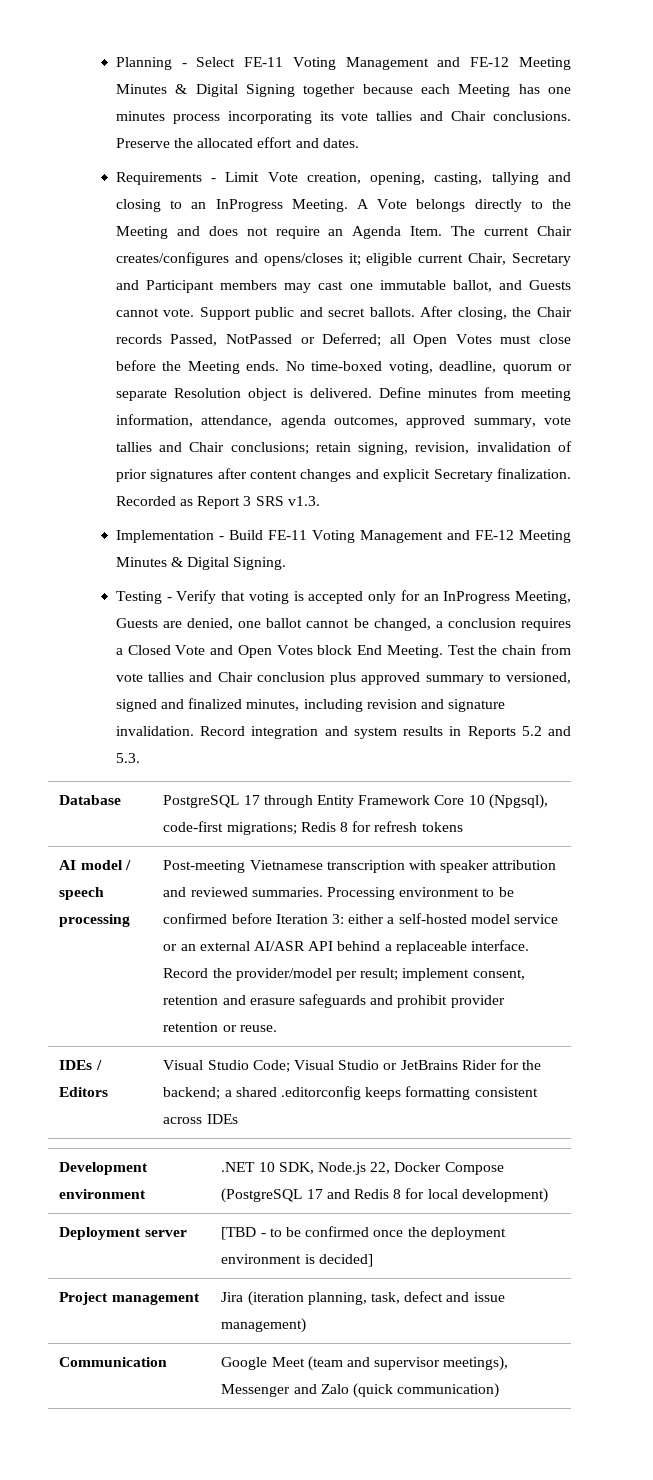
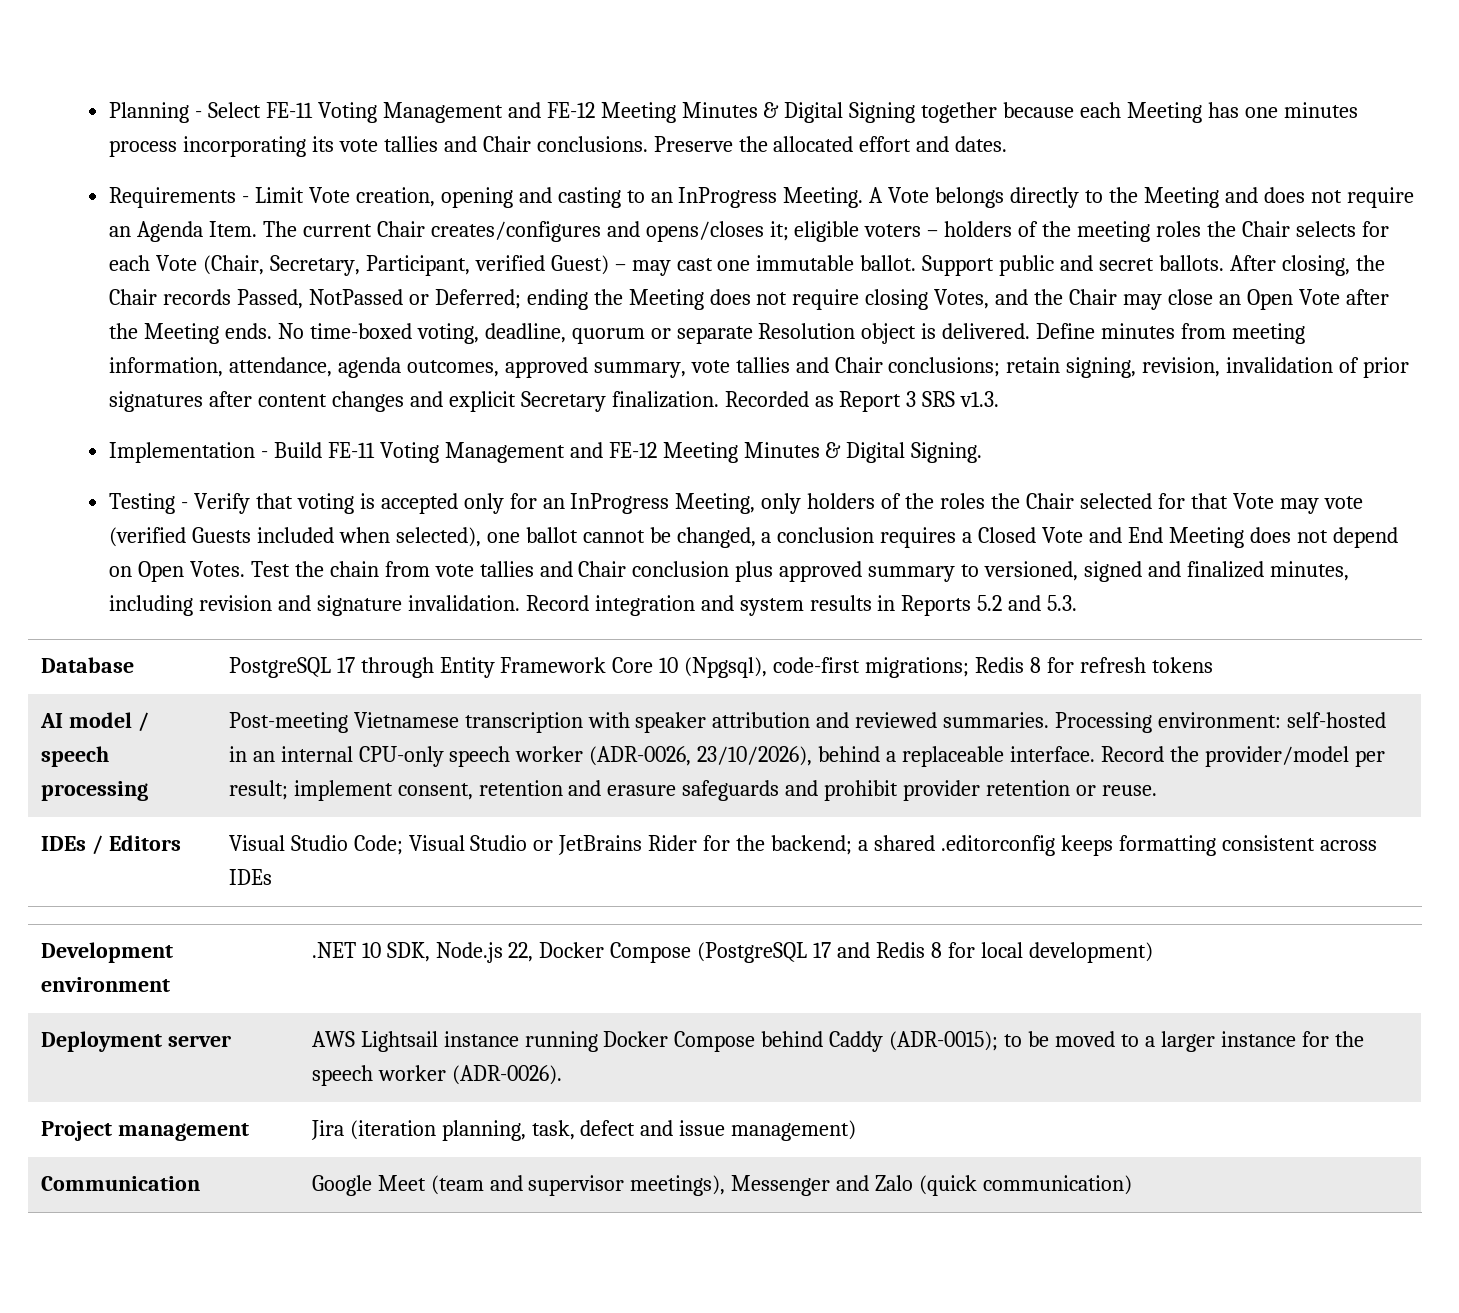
[370,172,571,185] [115,199,161,212] opening, casting, tallying and closing -> [440,187,621,208] opening and casting
[418,253,571,266] [115,280,571,293] [115,308,195,317] current Chair, Secretary and Participant members may cast one immutable ballot, and Guests cannot vote. -> [864,221,1389,242] [109,255,917,276] voters – holders of the meeting roles the Chair selects for each Vote (Chair, Secretary, Participant, verified Guest) – may cast one immutable ballot.
[389,334,571,347] [115,360,156,371] all Open Votes must close before -> [526,289,1389,310] ending the Meeting does not require closing Votes, and the Chair may close an Open Vote after
[115,618,234,630] Guests are denied, -> [761,493,1363,514] [109,527,481,547] only holders of the roles the Chair selected for that Vote may vote (verified Guests included when selected),
[237,645,443,658] Open Votes block End Meeting. -> [1128,527,1398,548] [109,561,245,582] End Meeting does not depend on Open Votes.
[399,887,514,897] [163,913,558,924] [163,941,334,951] environment to be confirmed before Iteration 3: either a self-hosted model service or an external AI/ASR API -> [1158,712,1387,728] [228,746,813,767] environment: self-hosted in an internal CPU-only speech worker (ADR-0026, 23/10/2026),
[221,1226,506,1240] [221,1254,373,1267] [TBD - to be confirmed once the deployment environment is decided] -> [311,1031,1364,1052] [311,1065,562,1086] AWS Lightsail instance running Docker Compose behind Caddy (ADR-0015); to be moved to a larger instance for the speech worker (ADR-0026).

